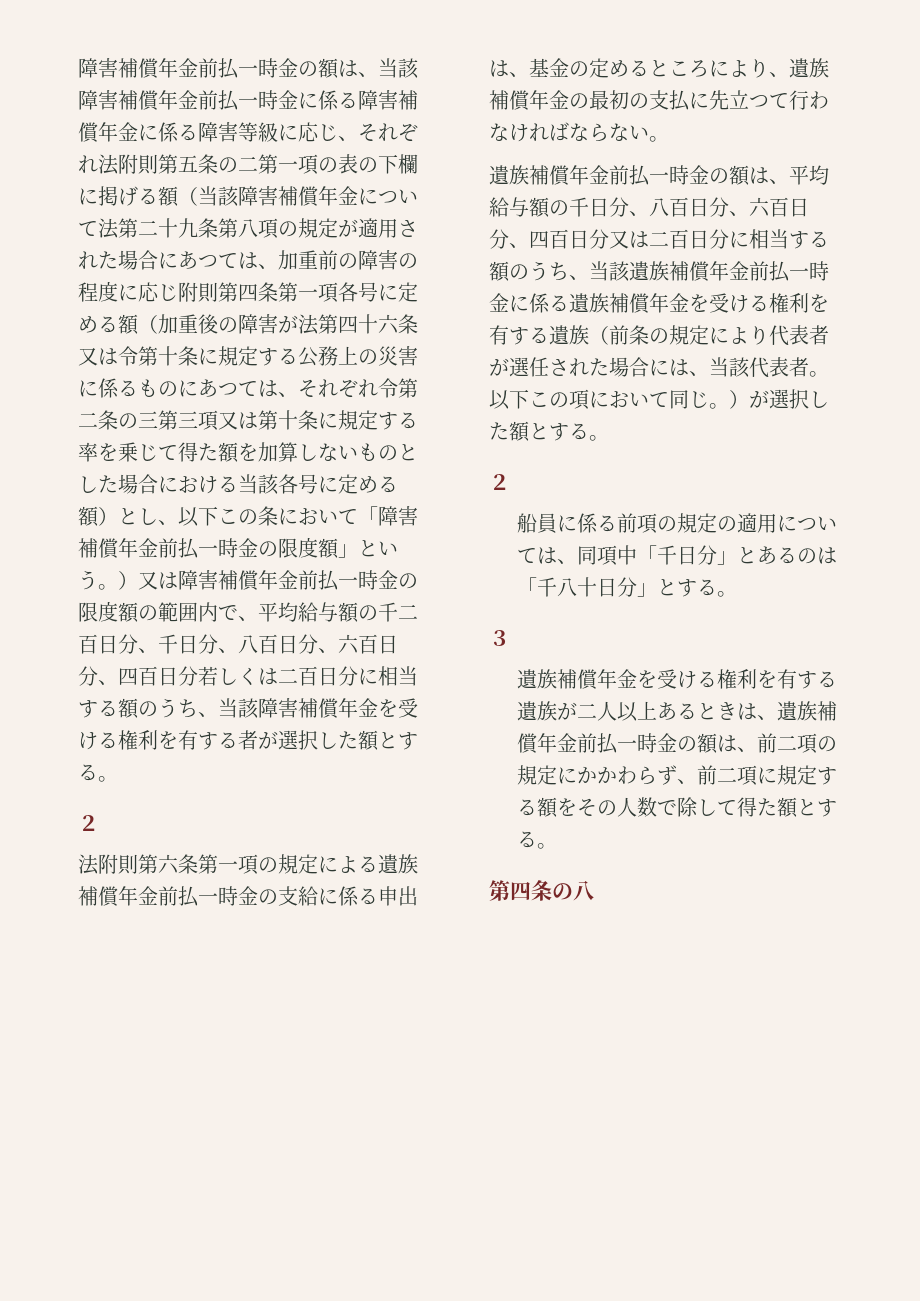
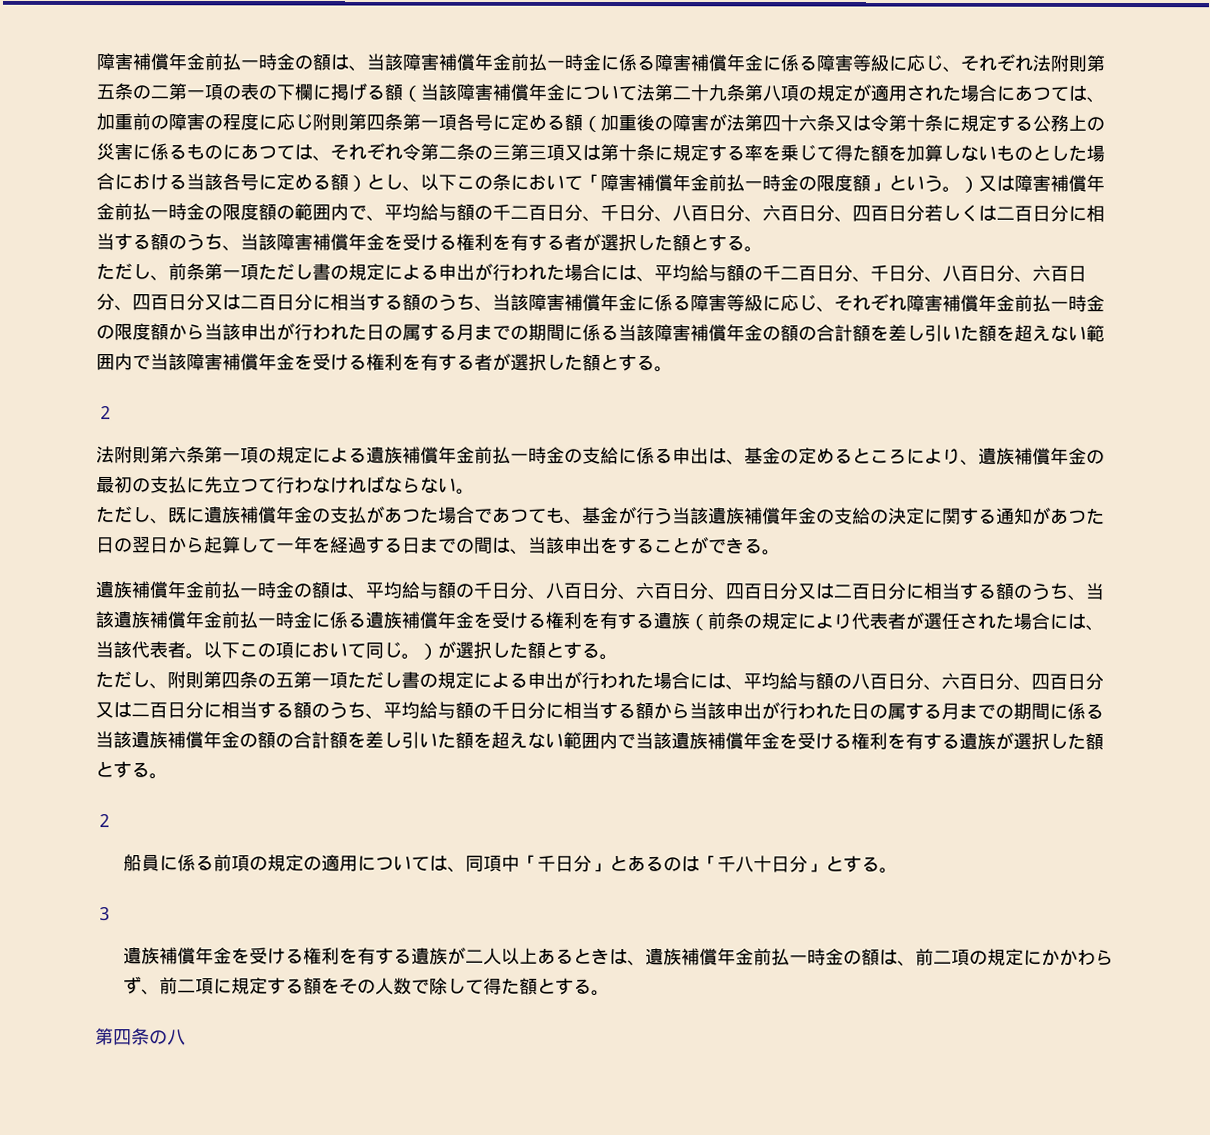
(118, 779) none -> [96,262,1087,283] [96,293,1105,313] [96,322,1105,342] [96,352,673,373] // ただし、前条第一項ただし書の規定による申出が行われた場合には、平均給与額の千二百日分、千日分、八百日分、六百日分、四百日分又は二百日分に相当する額のうち、当該障害補償年金に係る障害等級に応じ、それぞれ障害補償年金前払一時金の限度額から当該申出が行われた日の属する月までの期間に係る当該障害補償年金の額の合計額を差し引いた額を超えない範囲内で当該障害補償年金を受ける権利を有する者が選択した額とする。
(669, 139) none -> [96,505,1105,525] [96,536,781,556] // ただし、既に遺族補償年金の支払があつた場合であつても、基金が行う当該遺族補償年金の支給の決定に関する通知があつた日の翌日から起算して一年を経過する日までの間は、当該申出をすることができる。
(609, 438) none -> [95,670,1104,691] [95,701,1104,720] [95,731,1104,750] [95,761,168,780] // ただし、附則第四条の五第一項ただし書の規定による申出が行われた場合には、平均給与額の八百日分、六百日分、四百日分又は二百日分に相当する額のうち、平均給与額の千日分に相当する額から当該申出が行われた日の属する月までの期間に係る当該遺族補償年金の額の合計額を差し引いた額を超えない範囲内で当該遺族補償年金を受ける権利を有する遺族が選択した額とする。

